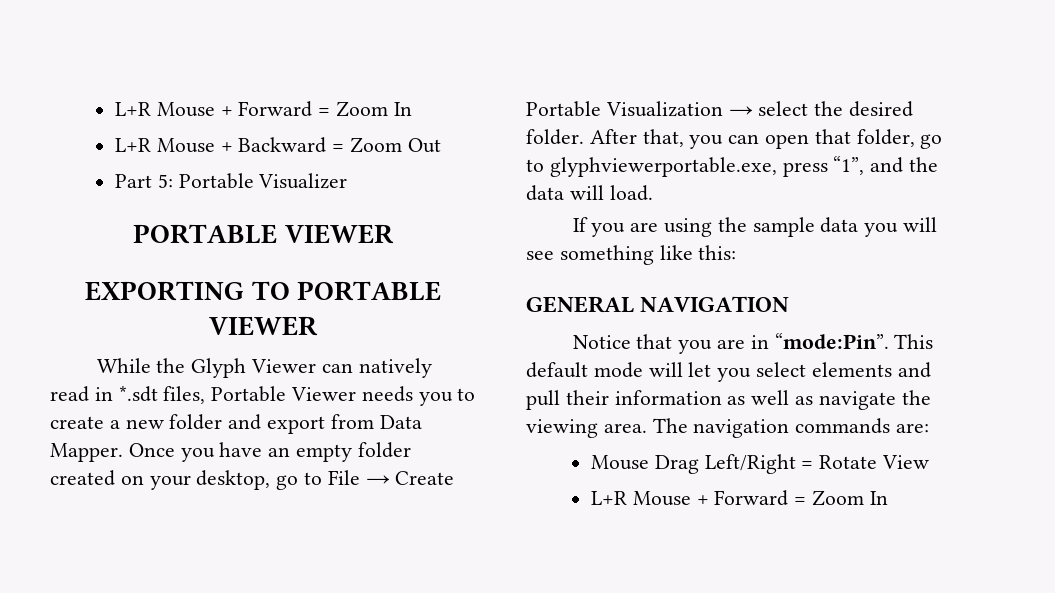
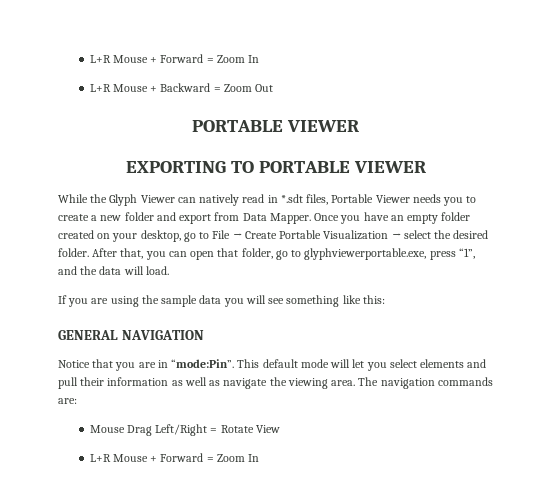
[114,173,348,189] // Part 5: Portable Visualizer -> (274, 88) none

